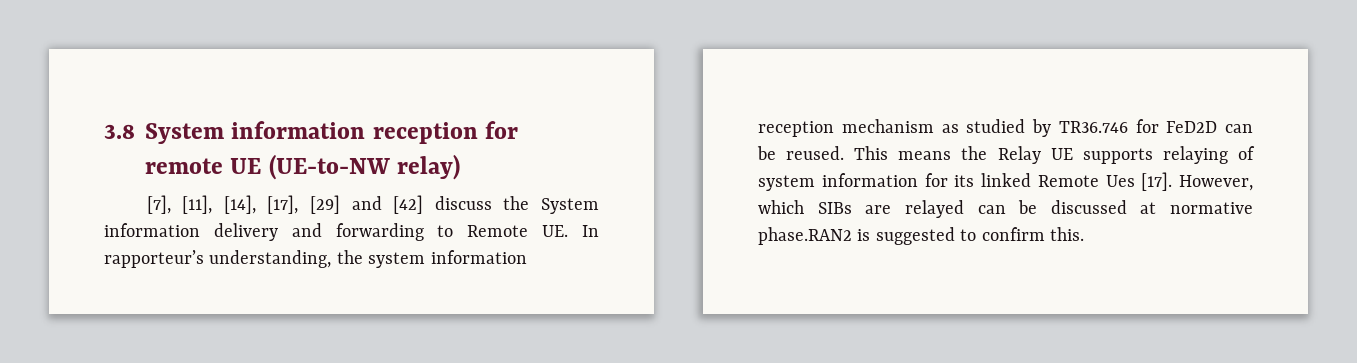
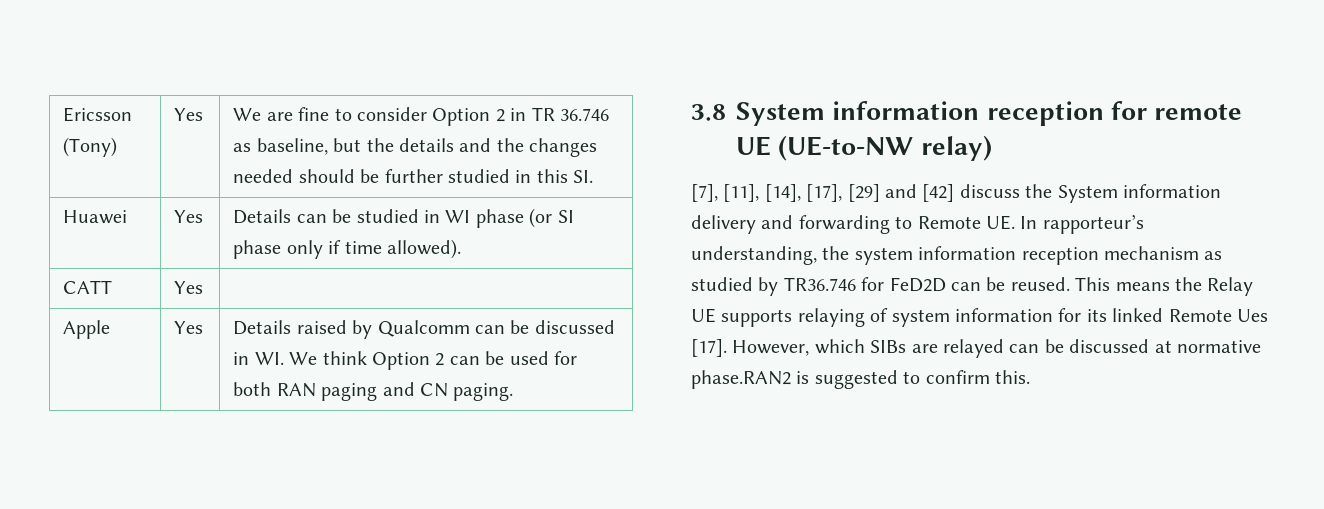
(104, 131) none -> [63,107,133,122] [63,137,118,157] [174,108,204,121] [233,107,610,126] [233,138,598,157] [233,169,594,183] [63,210,128,224] [174,210,204,223] [233,208,574,228] [233,239,462,259] [63,280,113,294] [174,281,204,294] [63,320,111,339] [174,321,204,334] [233,320,615,339] [233,351,578,370] [233,382,514,401] Ericsson (Tony) | Yes | We are fine to consider Option 2 in TR 36.746 as baseline, but the details and the changes needed should be further studied in this SI. // Huawei | Yes | Details can be studied in WI phase (or SI phase only if time allowed). // CATT | Yes | // Apple | Yes | Details raised by Qualcomm can be discussed in WI. We think Option 2 can be used for both RAN paging and CN paging. //

